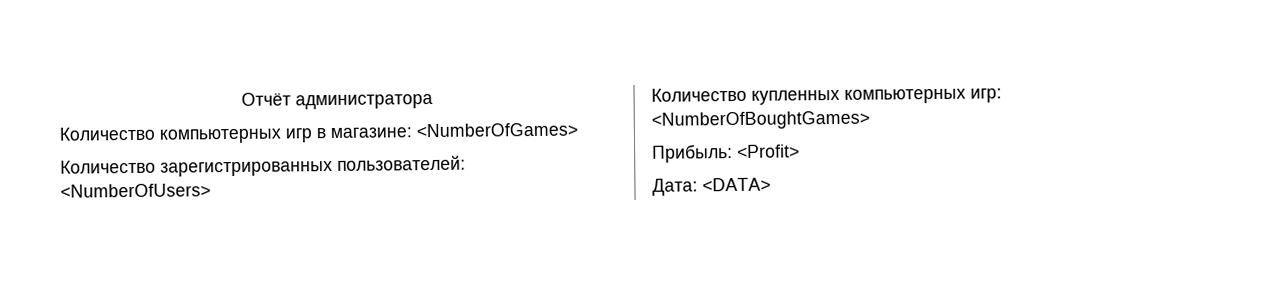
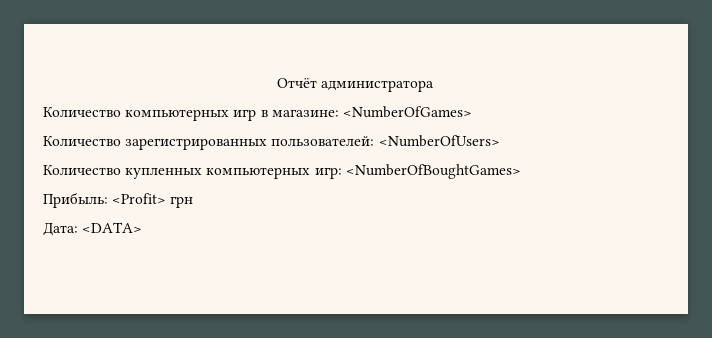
(800, 151) none -> [170,196,194,208] грн

